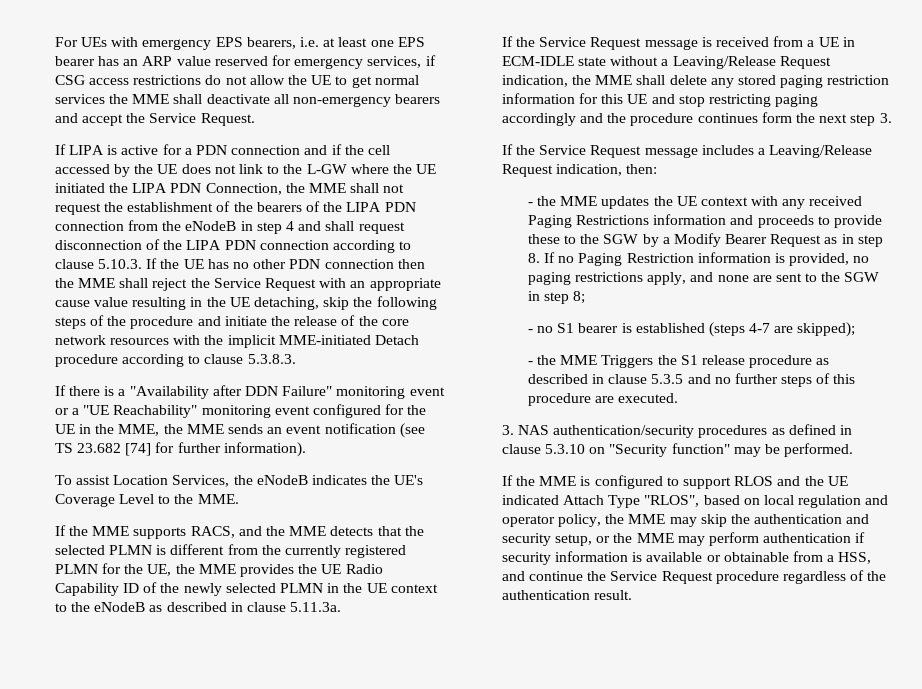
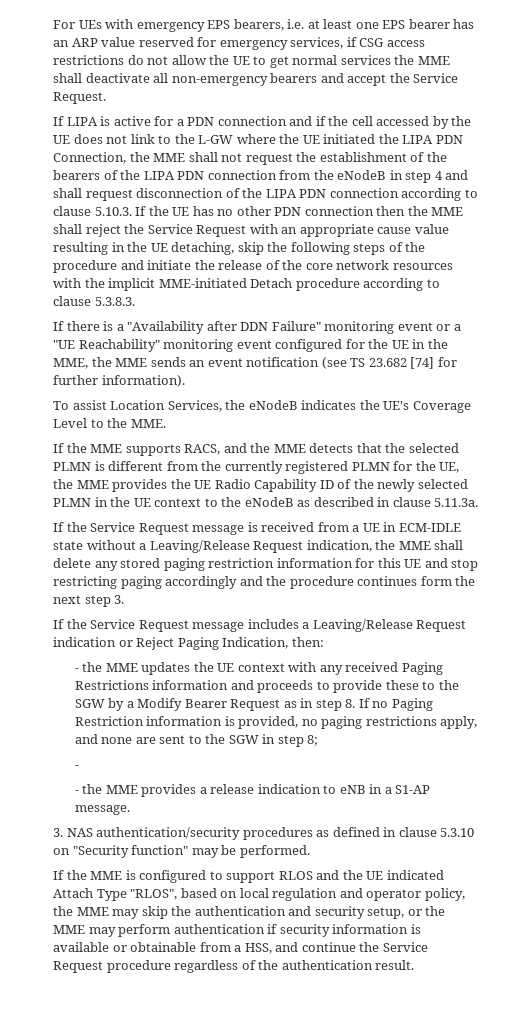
[556,164,623,176] indication, -> [53,637,289,650] indication or Reject Paging Indication,
[537,322,856,337] [527,355,830,368] [527,373,856,387] [527,393,679,406] no S1 bearer is established (steps 4-7 are skipped); // - the MME Triggers the S1 release procedure as described in clause 5.3.5 and no further steps of this procedure are executed. -> [74,784,431,797] [74,805,130,815] // - the MME provides a release indication to eNB in a S1-AP message.

